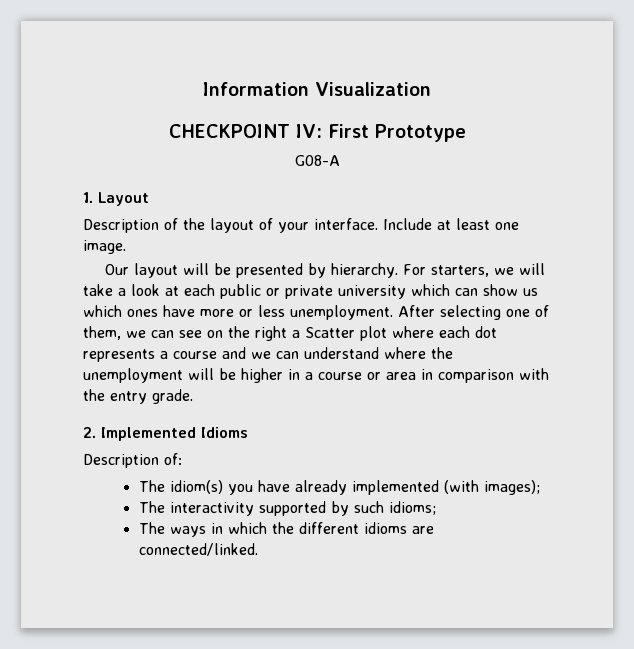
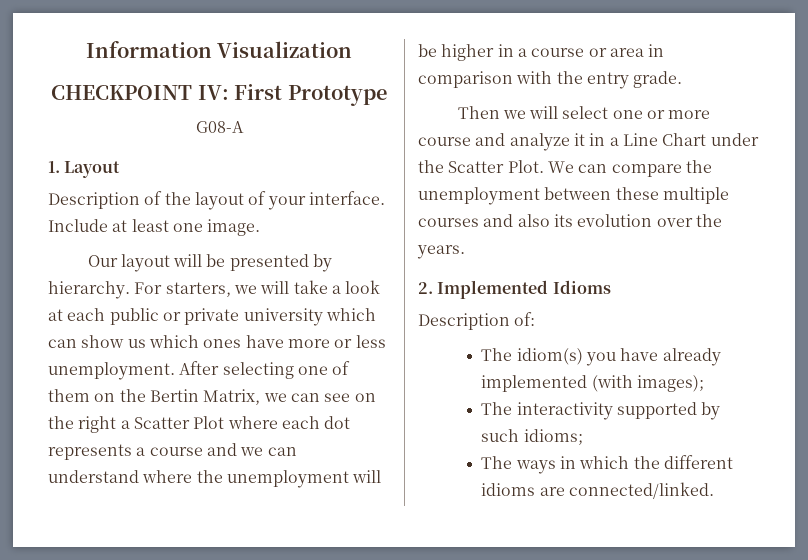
[83,326,121,340] them, -> [48,389,261,405] them on the Bertin Matrix,
[360,326,387,341] plot -> [193,416,225,429] Plot
(193, 396) none -> [457,106,711,119] [418,133,759,151] [418,160,712,177] [418,187,729,205] [418,214,722,227] [417,245,465,259] // Then we will select one or more course and analyze it in a Line Chart under the Scatter Plot. We can compare the unemployment between these multiple courses and also its evolution over the years.

